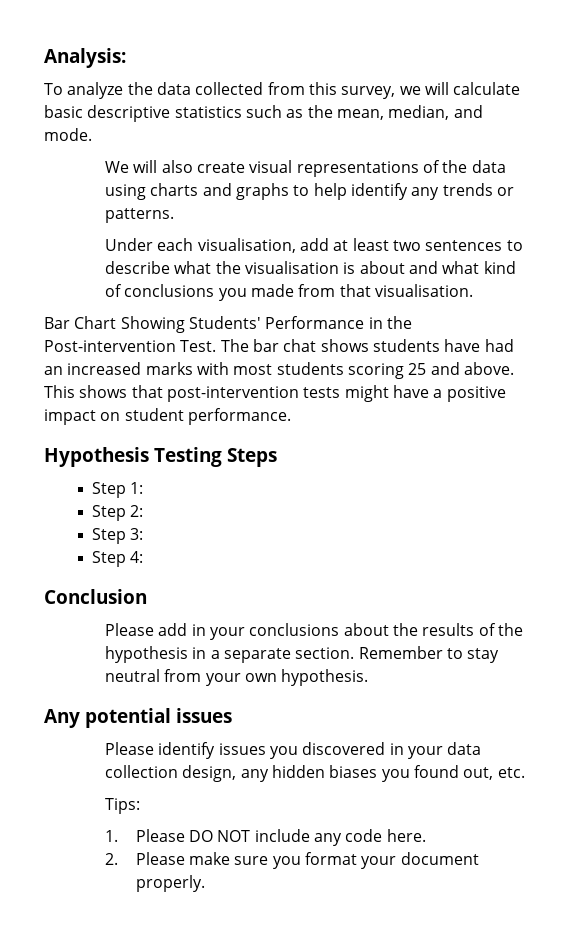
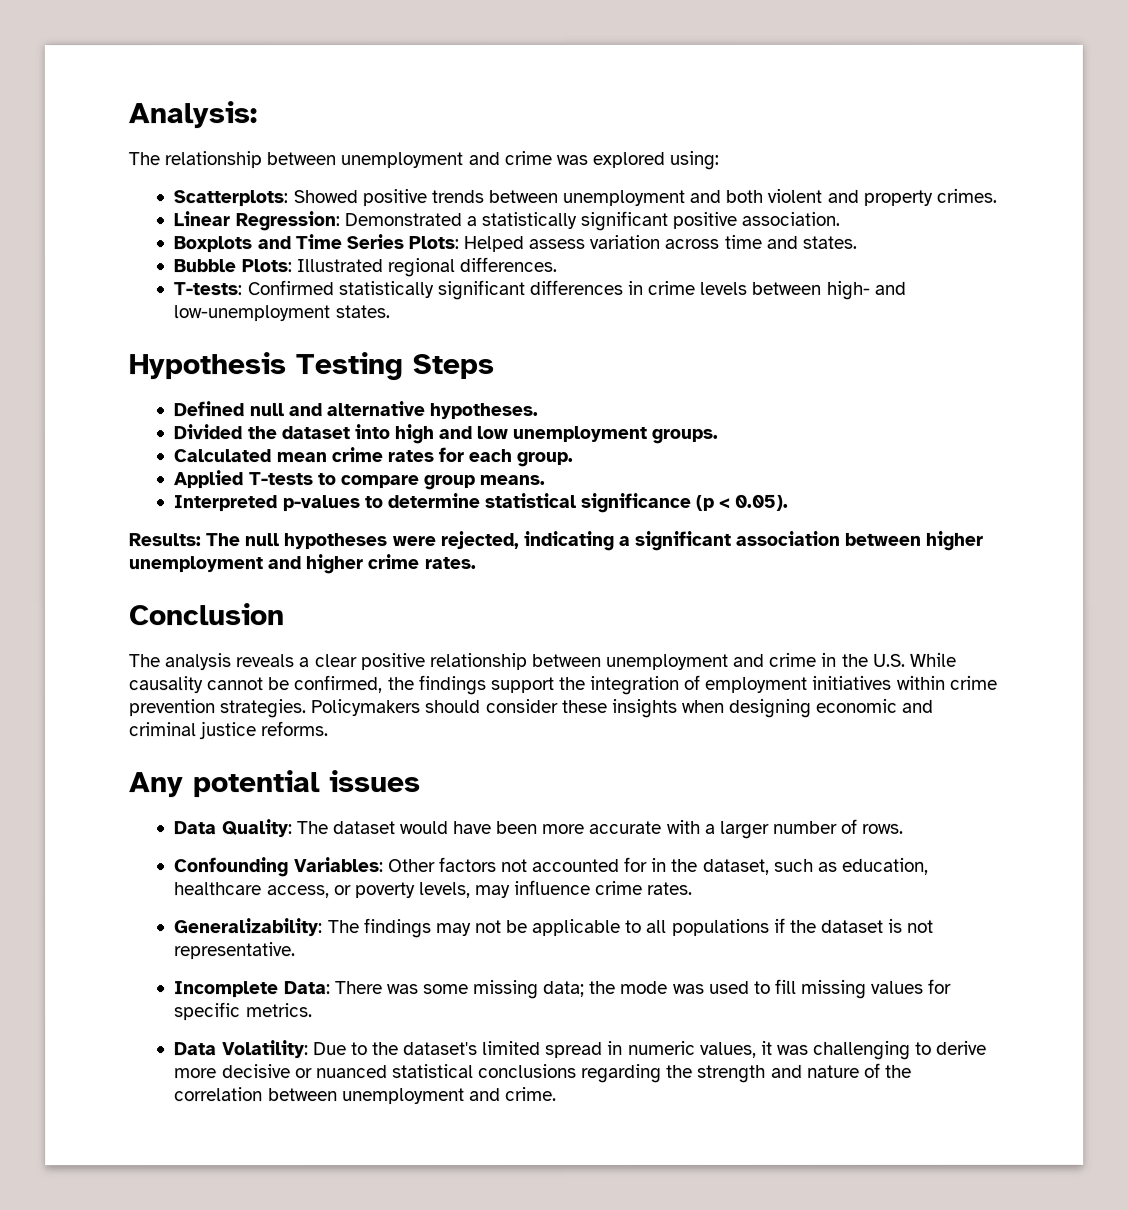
[44,82,521,99] [44,105,483,122] [44,128,92,141] [105,160,506,177] [105,183,514,200] [105,208,175,223] [105,238,523,253] [105,261,516,274] [105,284,474,301] [44,316,412,333] [44,339,514,352] [44,362,514,379] [44,385,506,402] [44,408,291,425] [44,447,277,467] [92,482,144,498] [92,505,144,521] [92,528,144,544] [92,551,144,567] [44,589,147,604] [105,623,523,640] [105,646,500,663] [105,669,369,686] [44,708,232,728] [105,742,482,759] [105,765,525,782] [105,798,141,814] [105,829,426,846] [105,852,479,869] [135,875,205,892] To analyze the data collected from this survey, we will calculate basic descriptive statistics such as the mean, median, and mode. // We will also create visual representations of the data using charts and graphs to help identify any trends or patterns. // Under each visualisation, add at least two sentences to describe what the visualisation is about and what kind of conclusions you made from that visualisation. // Bar Chart Showing Students' Performance in the Post-intervention Test. The bar chat shows students have had an increased marks with most students scoring 25 and above. This shows that post-intervention tests might have a positive impact on student performance. // Hypothesis Testing Steps // Step 1: // Step 2: // Step 3: // Step 4: // Conclusion // Please add in your conclusions about the results of the hypothesis in a separate section. Remember to stay neutral from your own hypothesis. // Any potential issues // Please identify issues you discovered in your data collection design, any hidden biases you found out, etc. // Tips: // 1. Please DO NOT include any code here. // 2. Please make sure you format your document properly. -> [128,150,720,170] [173,188,997,207] [173,210,841,232] [173,234,857,253] [173,257,557,278] [173,279,906,301] [173,305,390,322] [128,352,494,381] [173,401,538,420] [173,424,719,445] [173,447,574,468] [173,470,546,491] [173,492,789,513] [128,530,984,552] [128,554,476,575] [128,603,285,626] [129,652,957,671] [129,674,998,696] [129,698,935,719] [129,721,330,740] [129,770,421,798] [174,818,905,839] [174,856,929,878] [174,879,694,899] [174,917,935,939] [174,942,297,960] [174,978,953,1000] [174,1002,313,1021] [174,1040,988,1060] [174,1062,912,1083] [174,1087,557,1105] The relationship between unemployment and crime was explored using: // Scatterplots: Showed positive trends between unemployment and both violent and property crimes. // Linear Regression: Demonstrated a statistically significant positive association. // Boxplots and Time Series Plots: Helped assess variation across time and states. // Bubble Plots: Illustrated regional differences. // T-tests: Confirmed statistically significant differences in crime levels between high- and low-unemployment states. // Hypothesis Testing Steps // Defined null and alternative hypotheses. // Divided the dataset into high and low unemployment groups. // Calculated mean crime rates for each group. // Applied T-tests to compare group means. // Interpreted p-values to determine statistical significance (p < 0.05). // Results: The null hypotheses were rejected, indicating a significant association between higher unemployment and higher crime rates. // Conclusion // The analysis reveals a clear positive relationship between unemployment and crime in the U.S. While causality cannot be confirmed, the findings support the integration of employment initiatives within crime prevention strategies. Policymakers should consider these insights when designing economic and criminal justice reforms. // Any potential issues // Data Quality: The dataset would have been more accurate with a larger number of rows. // Confounding Variables: Other factors not accounted for in the dataset, such as education, healthcare access, or poverty levels, may influence crime rates. // Generalizability: The findings may not be applicable to all populations if the dataset is not representative. // Incomplete Data: There was some missing data; the mode was used to fill missing values for specific metrics. // Data Volatility: Due to the dataset's limited spread in numeric values, it was challenging to derive more decisive or nuanced statistical conclusions regarding the strength and nature of the correlation between unemployment and crime.

